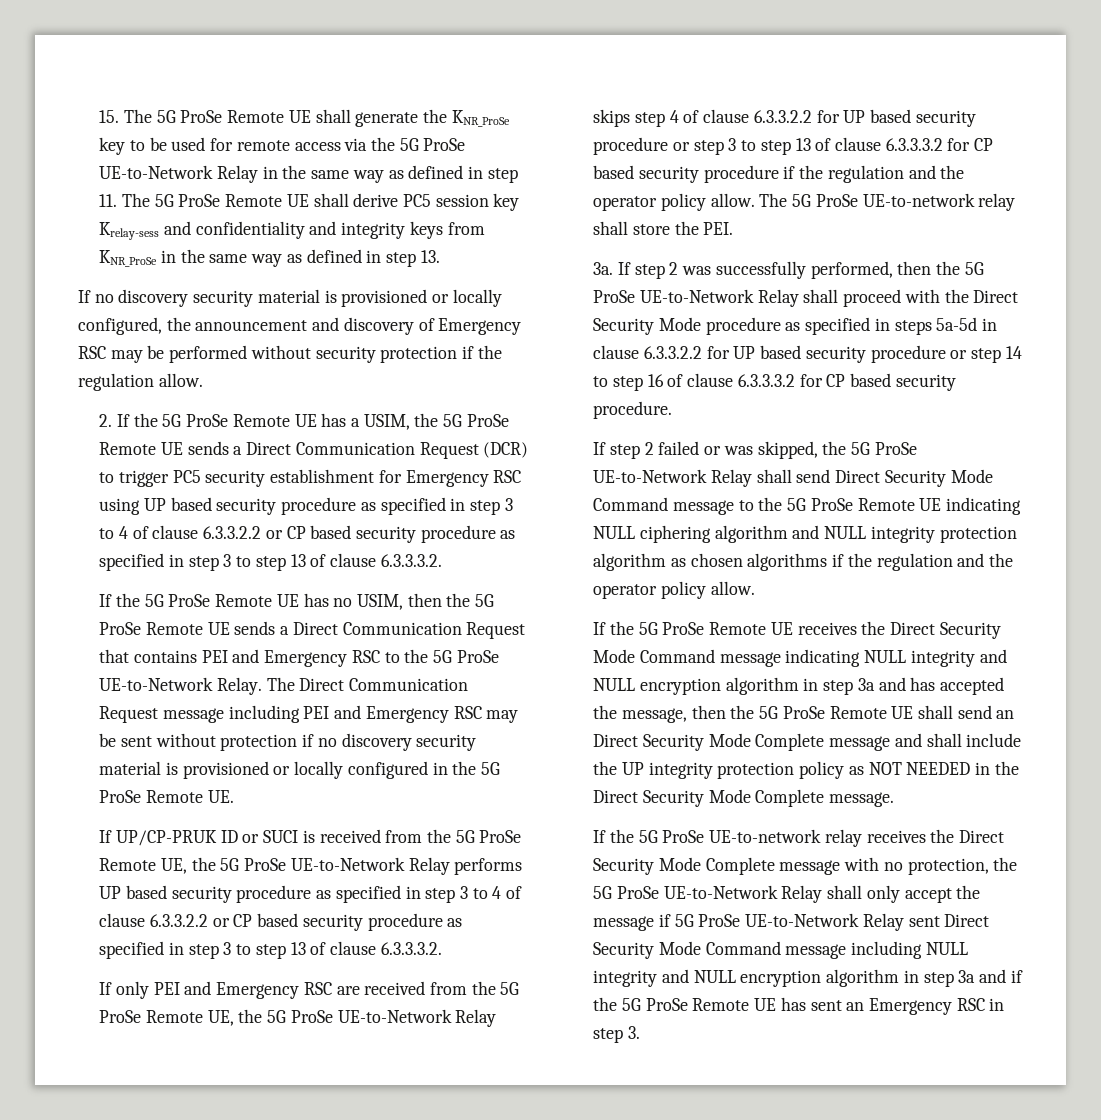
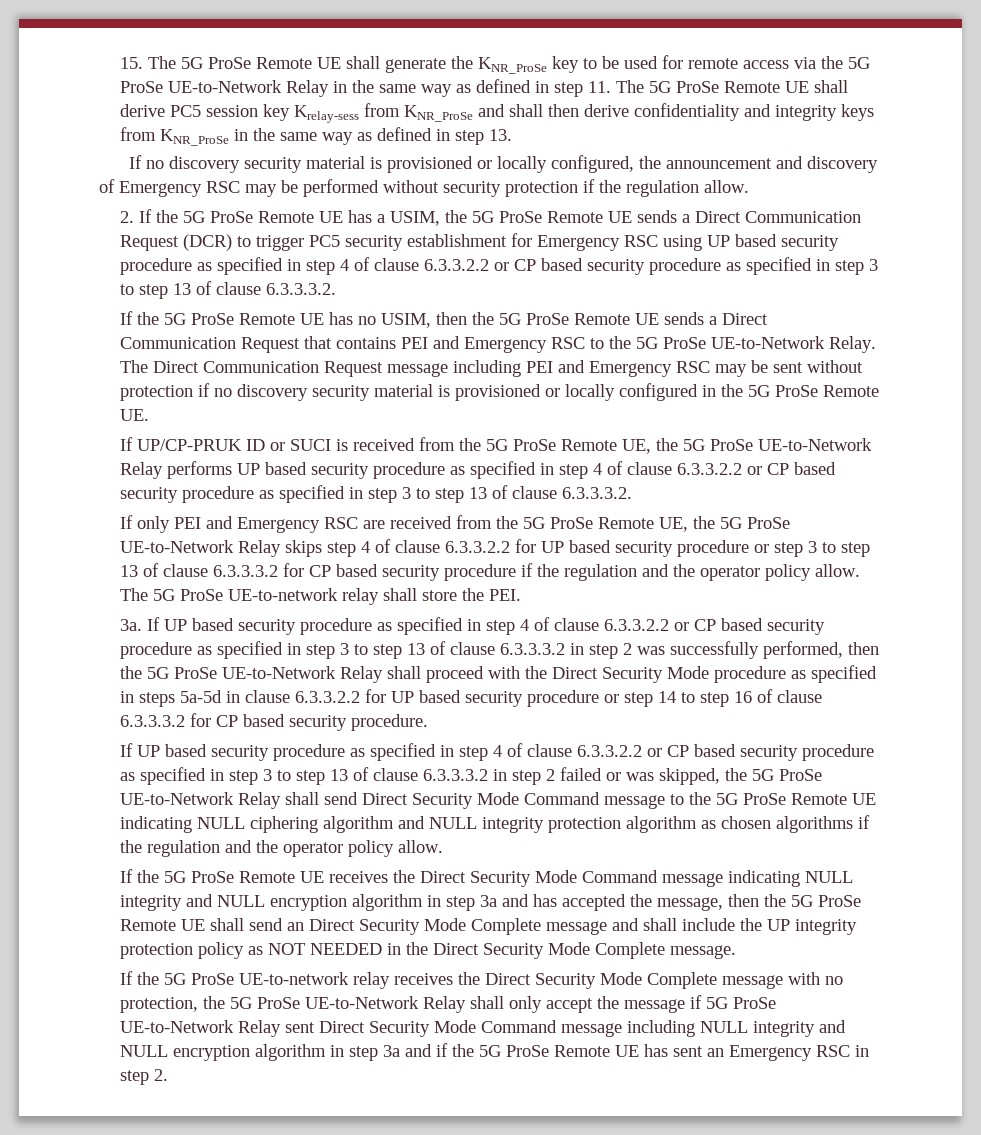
[163,221,191,235] and -> [363,103,629,122] from KNR_ProSe and shall then derive
[504,498,513,511] [99,528,115,539] 3 to -> (335, 267) none
[459,886,488,899] 3 to -> (588, 471) none
(631, 268) none -> [163,617,825,635] [119,641,584,659] UP based security procedure as specified in step 4 of clause 6.3.3.2.2 or CP based security procedure as specified in step 3 to step 13 of clause 6.3.3.3.2 in
(607, 448) none -> [136,743,874,761] [119,767,507,785] UP based security procedure as specified in step 4 of clause 6.3.3.2.2 or CP based security procedure as specified in step 3 to step 13 of clause 6.3.3.3.2 in
[627,1026,640,1039] 3. -> [153,1069,168,1081] 2.

